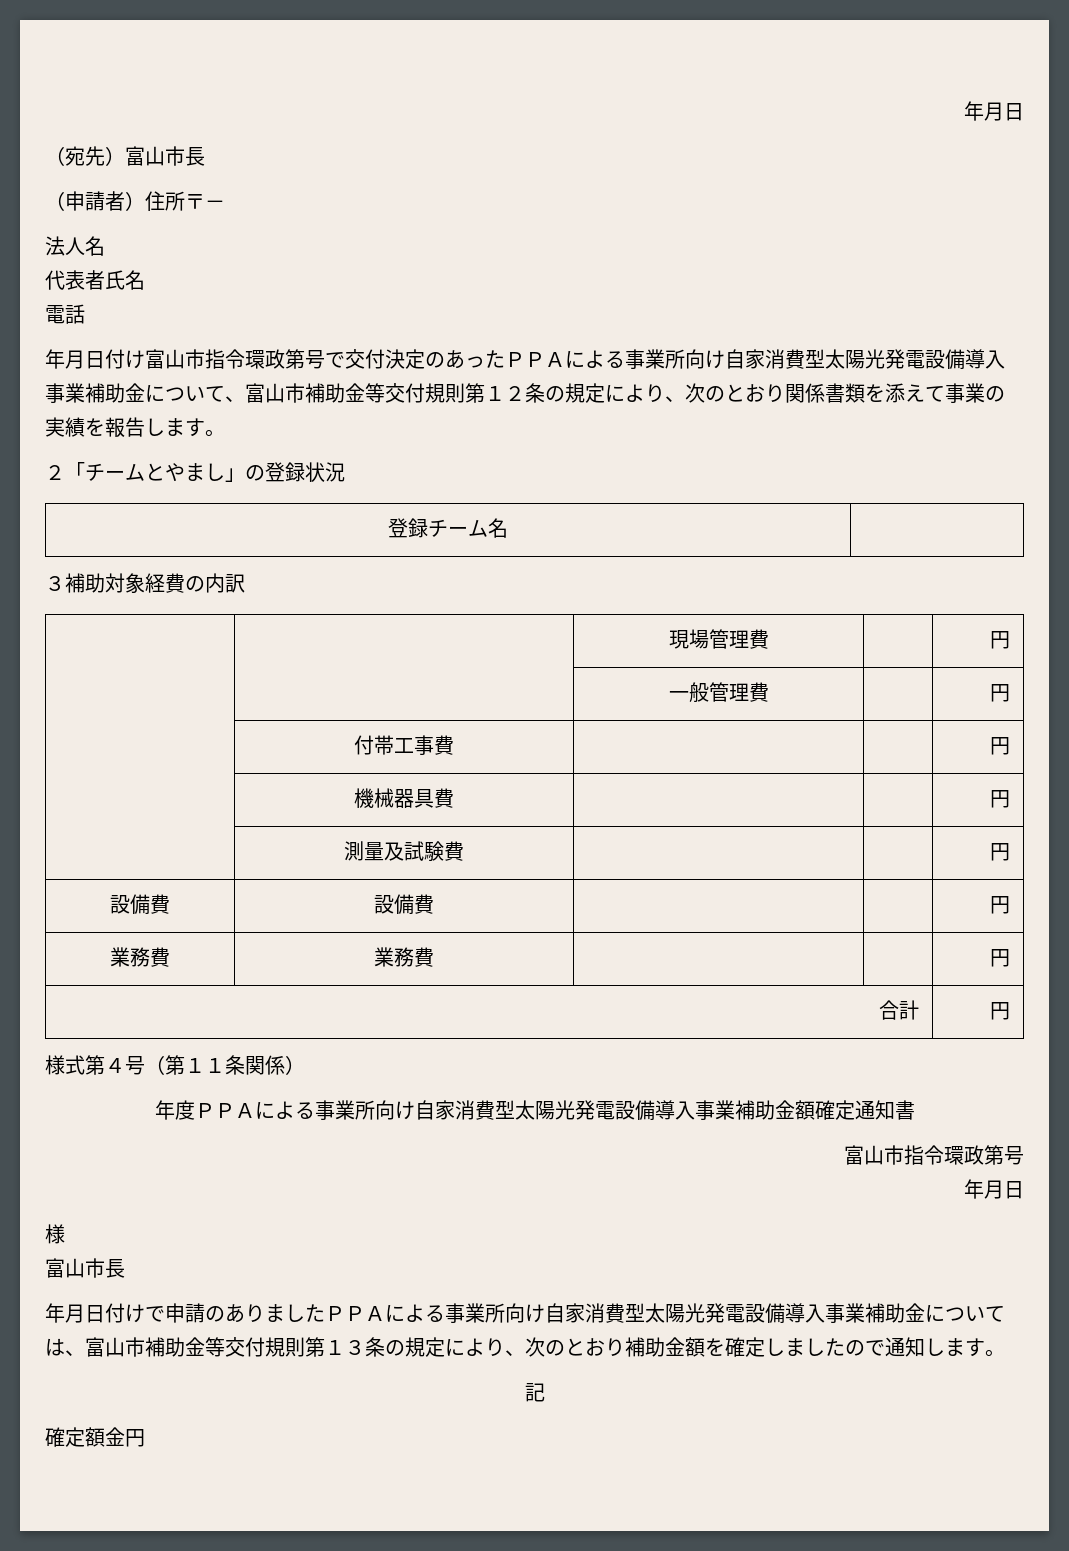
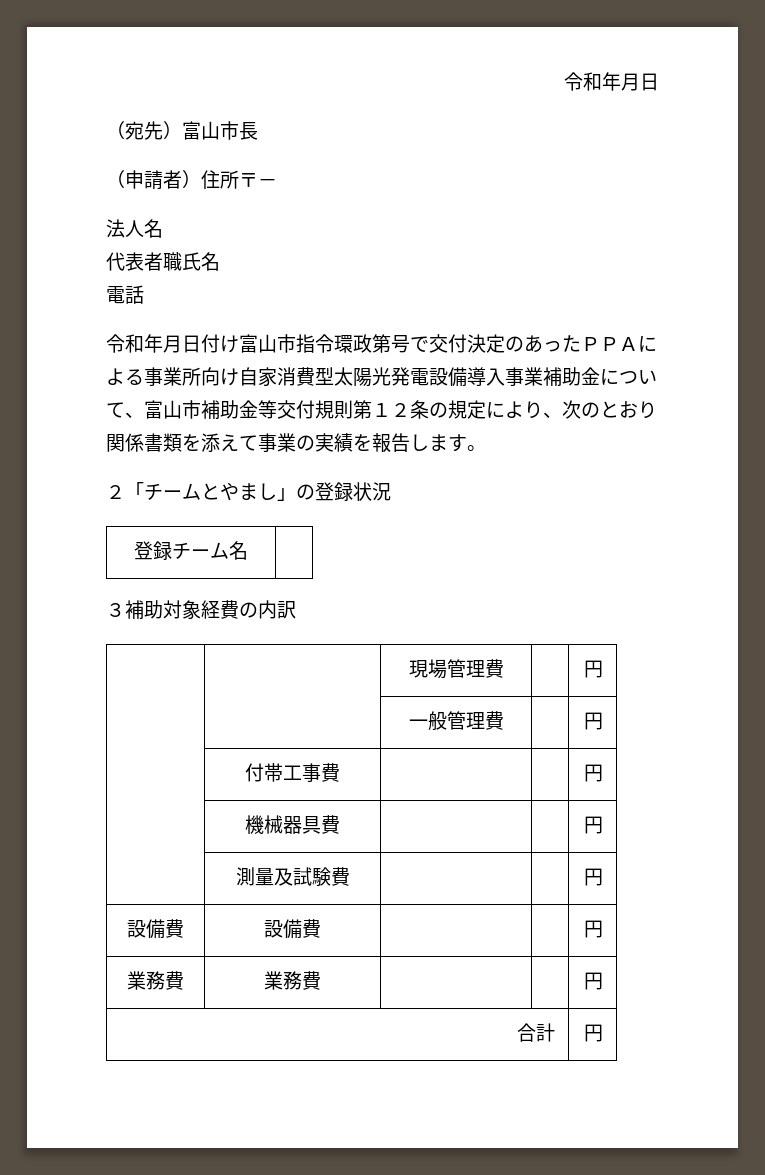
(964, 111) none -> [564,72,602,91] 令和
(105, 280) none -> [163,252,182,271] 職
(85, 314) none -> [106,334,144,353] 令和
[45,1055,305,1075] [154,1100,915,1121] [844,1145,1024,1165] [964,1179,1024,1199] [45,1224,65,1244] [45,1258,125,1278] [45,1303,1005,1324] [45,1337,1005,1357] [524,1383,545,1402] [45,1427,145,1447] // 様式第４号（第１１条関係） // 年度ＰＰＡによる事業所向け自家消費型太陽光発電設備導入事業補助金額確定通知書 // 富山市指令環政第号 // 年月日 // 様 // 富山市長 // 年月日付けで申請のありましたＰＰＡによる事業所向け自家消費型太陽光発電設備導入事業補助金については、富山市補助金等交付規則第１３条の規定により、次のとおり補助金額を確定しましたので通知します。 // 記 // 確定額金円 -> (604, 1033) none

